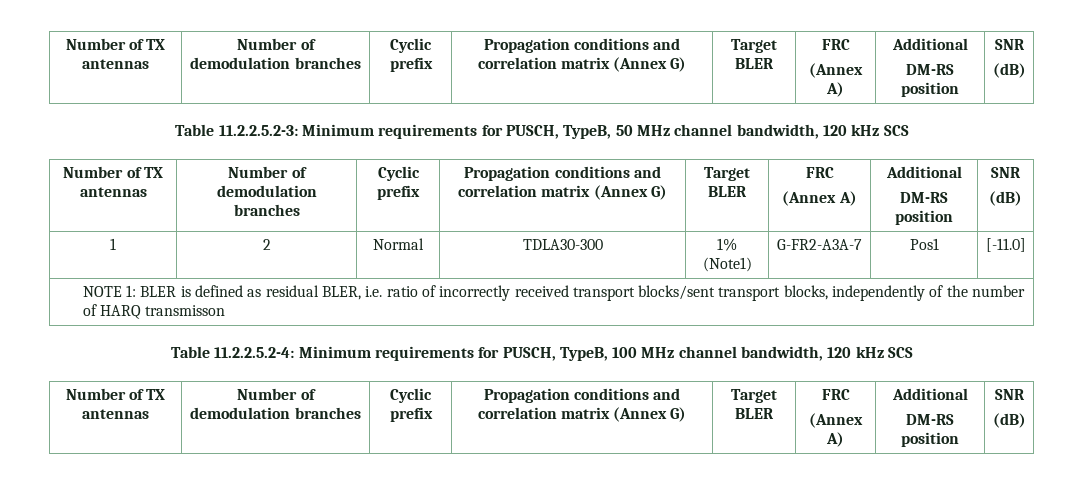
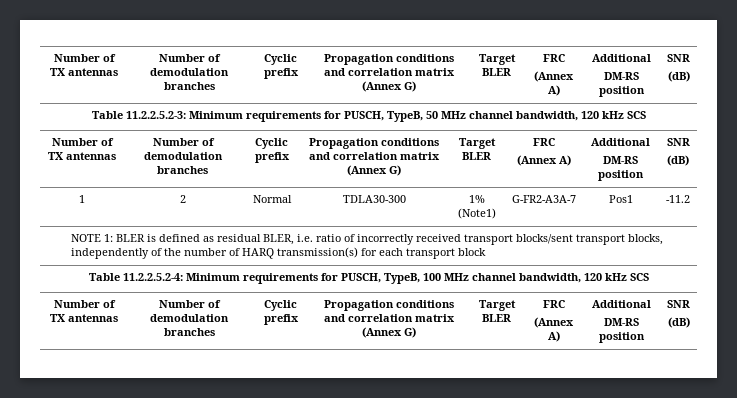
[985,238,1026,252] [-11.0] -> [666,195,690,203] -11.2
[145,305,226,316] transmisson -> [276,247,486,259] transmission(s) for each transport block

